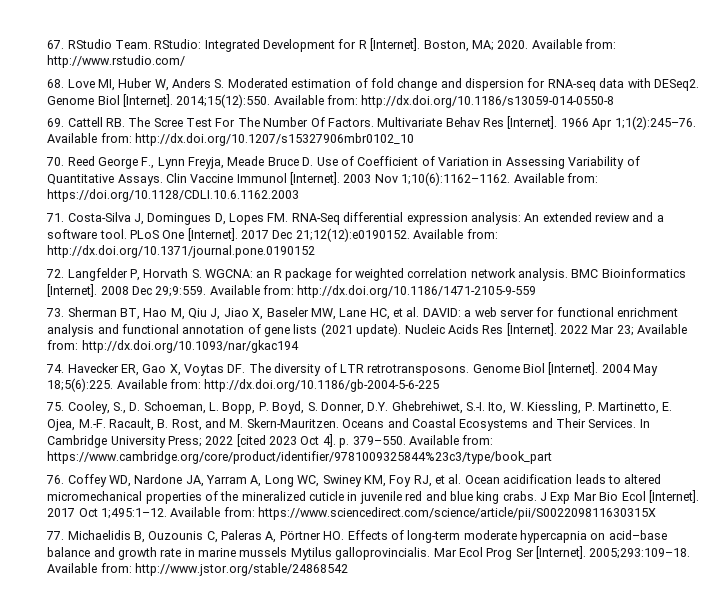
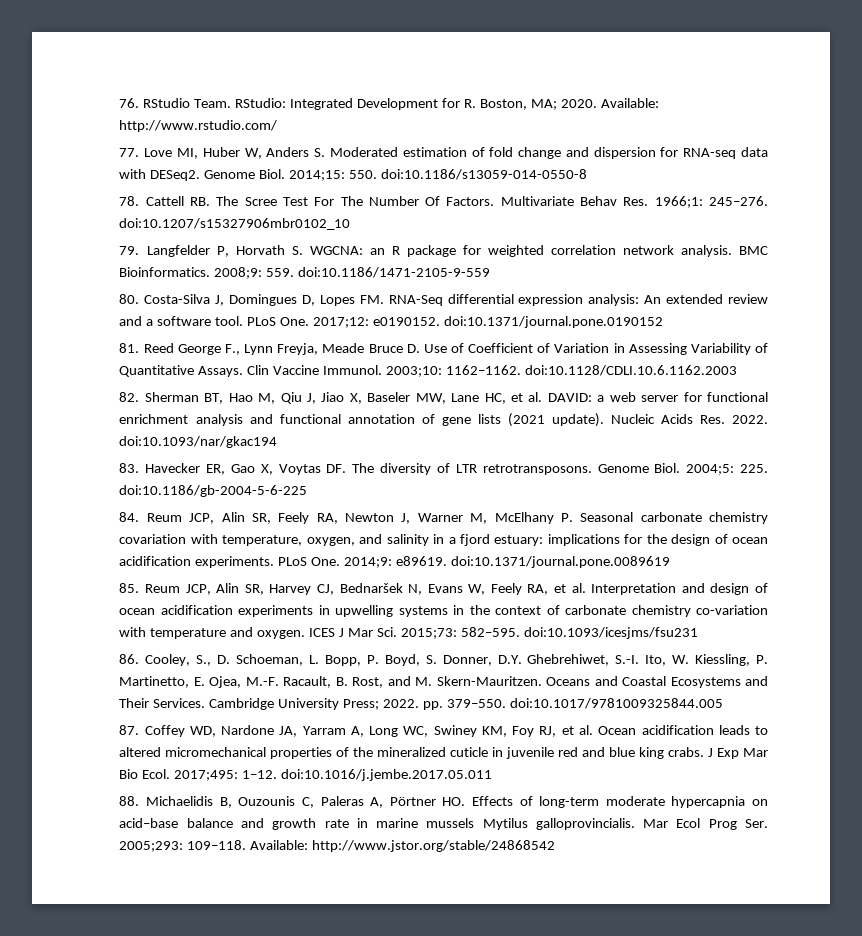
[47,40,65,49] 67. -> [119,98,140,108] 76.
[358,38,421,51] R [Internet]. -> [463,99,476,108] R.
[531,39,617,49] Available from: -> [600,98,659,108] Available:
[47,79,65,88] 68. -> [119,148,140,157] 77.
[97,94,615,108] [47,118,65,127] Biol [Internet]. 2014;15(12):550. Available from: http://dx.doi.org/10.1186/s13059-014-0550-8 // 69. -> [259,169,587,181] [119,196,140,206] Biol. 2014;15: 550. doi:10.1186/s13059-014-0550-8 // 78.
[483,116,696,130] [47,133,414,146] [46,157,65,166] Res [Internet]. 1966 Apr 1;1(2):245–76. Available from: http://dx.doi.org/10.1207/s15327906mbr0102_10 // 70. -> [623,196,769,208] [119,218,351,230] [119,245,768,257] [119,267,491,279] [119,294,768,306] [119,316,663,328] [119,343,140,353] Res. 1966;1: 245–276. doi:10.1207/s15327906mbr0102_10 // 79. Langfelder P, Horvath S. WGCNA: an R package for weighted correlation network analysis. BMC Bioinformatics. 2008;9: 559. doi:10.1186/1471-2105-9-559 // 80. Costa-Silva J, Domingues D, Lopes FM. RNA-Seq differential expression analysis: An extended review and a software tool. PLoS One. 2017;12: e0190152. doi:10.1371/journal.pone.0190152 // 81.
[236,172,598,186] [47,189,300,202] [46,212,664,225] [47,228,498,242] [47,245,316,258] [46,268,686,281] [47,284,537,298] [46,308,65,317] Immunol [Internet]. 2003 Nov 1;10(6):1162–1162. Available from: https://doi.org/10.1128/CDLI.10.6.1162.2003 // 71. Costa-Silva J, Domingues D, Lopes FM. RNA-Seq differential expression analysis: An extended review and a software tool. PLoS One [Internet]. 2017 Dec 21;12(12):e0190152. Available from: http://dx.doi.org/10.1371/journal.pone.0190152 // 72. Langfelder P, Horvath S. WGCNA: an R package for weighted correlation network analysis. BMC Bioinformatics [Internet]. 2008 Dec 29;9:559. Available from: http://dx.doi.org/10.1186/1471-2105-9-559 // 73. -> [323,365,737,377] [119,392,140,402] Immunol. 2003;10: 1162–1162. doi:10.1128/CDLI.10.6.1162.2003 // 82.
[482,323,688,336] [47,340,299,353] [46,364,65,373] Res [Internet]. 2022 Mar 23; Available from: http://dx.doi.org/10.1093/nar/gkac194 // 74. -> [699,415,768,424] [119,436,278,448] [119,463,140,473] Res. 2022. doi:10.1093/nar/gkac194 // 83.
[523,362,659,376] [47,378,440,392] [46,402,65,411] Biol [Internet]. 2004 May 18;5(6):225. Available from: http://dx.doi.org/10.1186/gb-2004-5-6-225 // 75. -> [654,463,769,475] [119,485,308,497] [119,512,768,524] [119,534,769,546] [119,556,670,568] [119,583,768,595] [119,605,769,617] [119,627,698,639] [119,654,140,664] Biol. 2004;5: 225. doi:10.1186/gb-2004-5-6-225 // 84. Reum JCP, Alin SR, Feely RA, Newton J, Warner M, McElhany P. Seasonal carbonate chemistry covariation with temperature, oxygen, and salinity in a fjord estuary: implications for the design of ocean acidification experiments. PLoS One. 2014;9: e89619. doi:10.1371/journal.pone.0089619 // 85. Reum JCP, Alin SR, Harvey CJ, Bednaršek N, Evans W, Feely RA, et al. Interpretation and design of ocean acidification experiments in upwelling systems in the context of carbonate chemistry co-variation with temperature and oxygen. ICES J Mar Sci. 2015;73: 582–595. doi:10.1093/icesjms/fsu231 // 86.
[639,419,650,428] In -> (206, 703) none
[205,434,494,448] [47,451,553,464] [46,475,65,484] 2022 [cited 2023 Oct 4]. p. 379–550. Available from: https://www.cambridge.org/core/product/identifier/9781009325844%23c3/type/book_part // 76. -> [383,698,723,710] [119,725,140,735] 2022. pp. 379–550. doi:10.1017/9781009325844.005 // 87.
[621,490,699,503] [47,507,657,520] [46,531,65,540] Ecol [Internet]. 2017 Oct 1;495:1–12. Available from: https://www.sciencedirect.com/science/article/pii/S002209811630315X // 77. -> [142,769,493,781] [119,796,140,806] Ecol. 2017;495: 1–12. doi:10.1016/j.jembe.2017.05.011 // 88.
[515,546,691,559] [47,563,132,573] Ser [Internet]. 2005;293:109–18. Available from: -> [744,819,768,828] [119,840,309,852] Ser. 2005;293: 109–118. Available:

